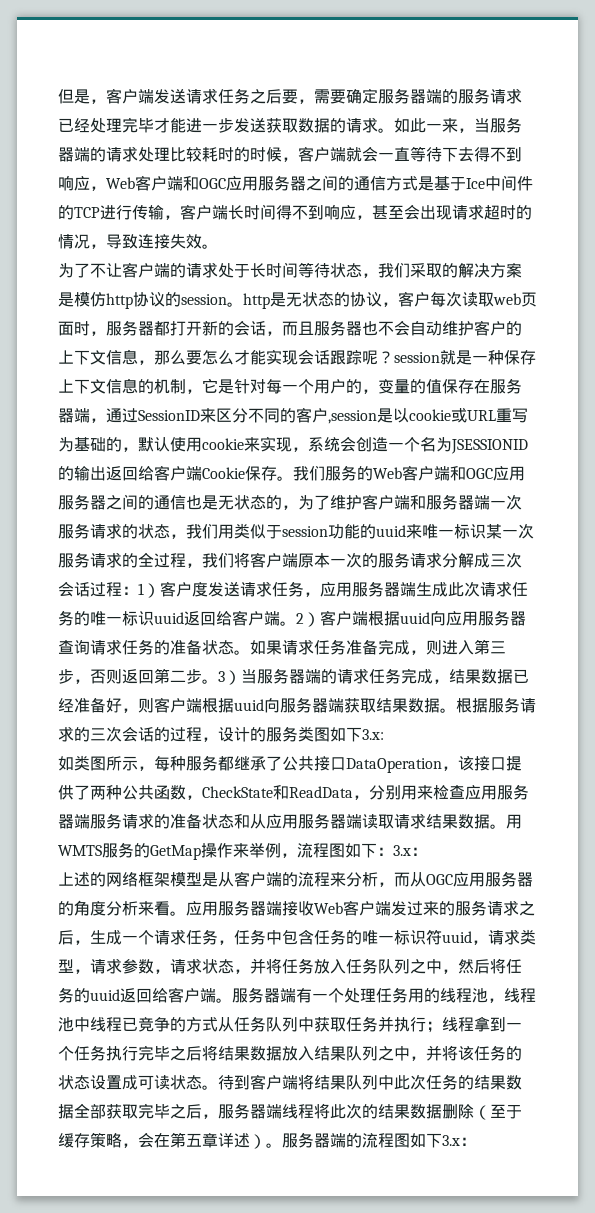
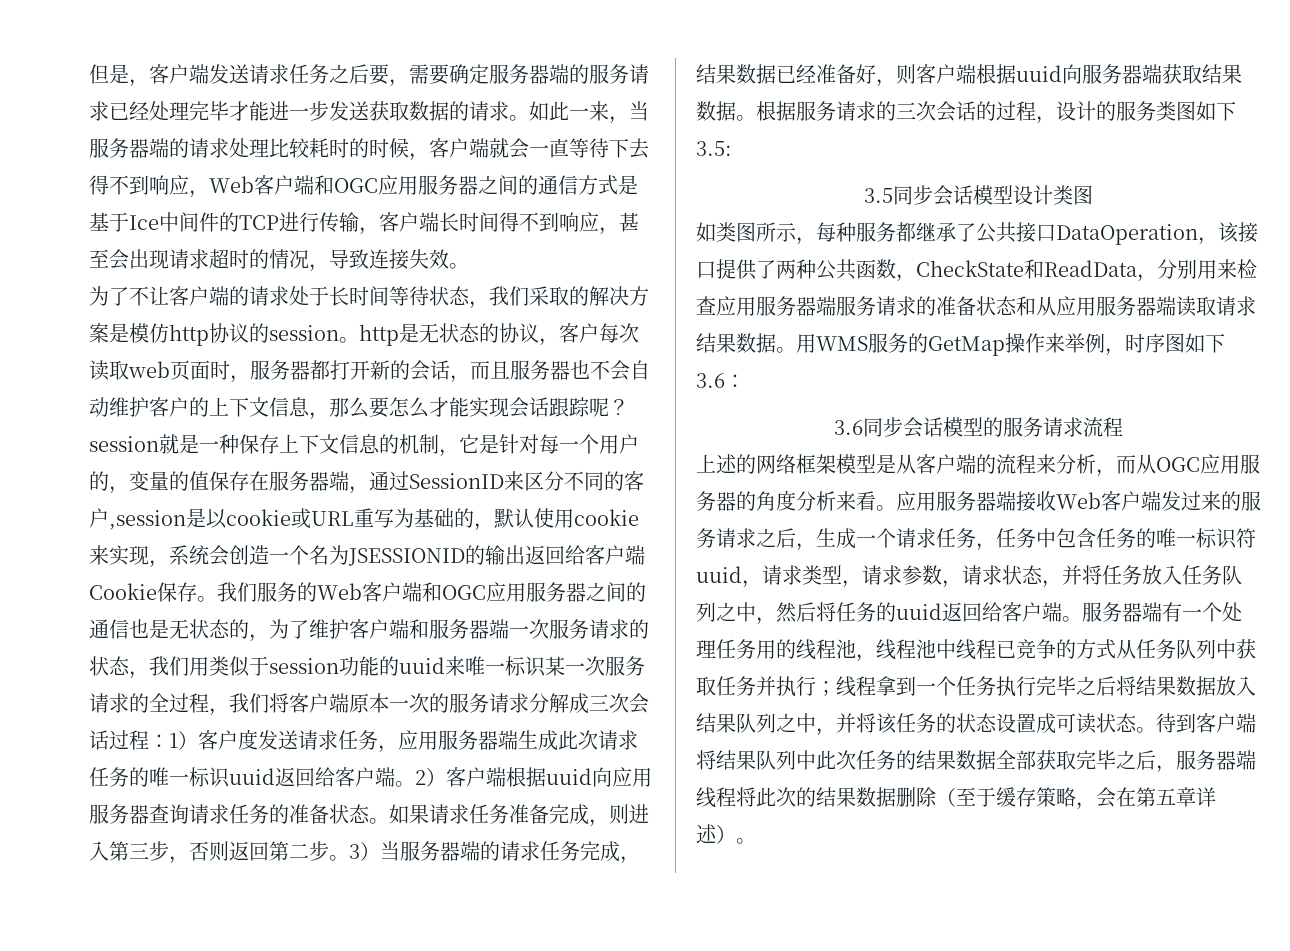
[362,729,384,740] 3.x: -> [696,141,732,156] [864,185,1093,206] 3.5: // 3.5同步会话模型设计类图
[58,845,102,856] WMTS -> [816,336,868,351] WMS
[297,843,427,858] 流程图如下：3.x： -> [1125,333,1225,353] [696,373,745,388] [834,417,1123,438] 时序图如下3.6： // 3.6同步会话模型的服务请求流程
[282,1132,476,1148] 服务器端的流程图如下3.x： -> (756, 841) none

